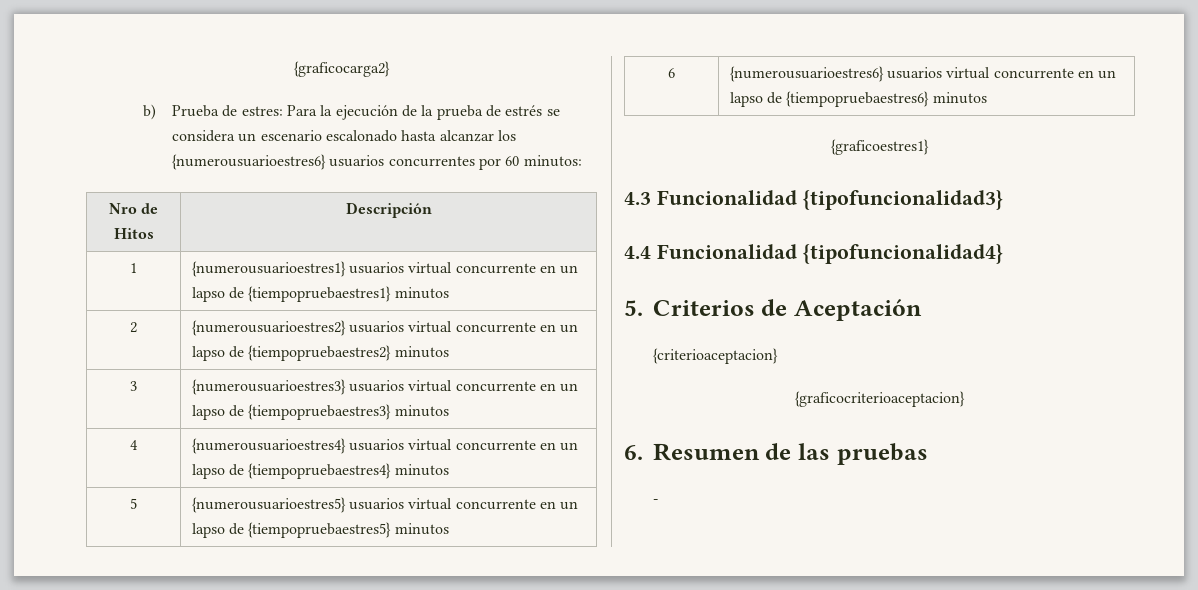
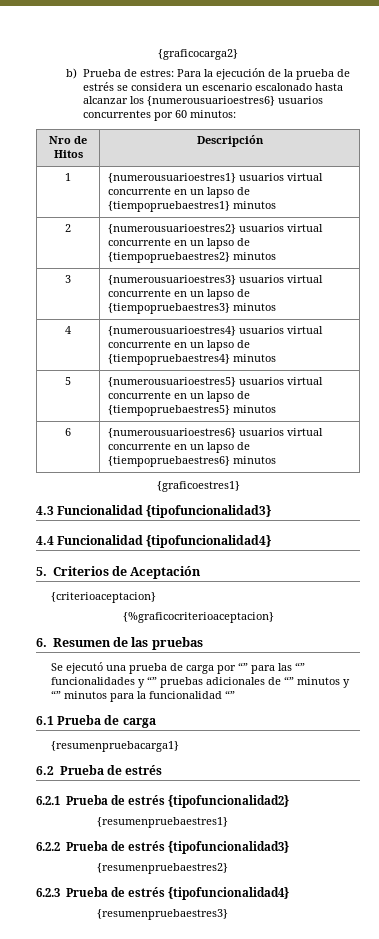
[795,391,965,407] {graficocriterioaceptacion} -> [122,612,274,623] {%graficocriterioaceptacion}
[652,499,658,504] - -> [51,662,306,674] [51,676,351,688] [51,690,236,702] [36,715,156,728] [51,741,180,752] [36,765,162,775] [36,795,289,808] [96,817,228,828] [36,841,289,854] [96,863,228,874] [36,887,289,900] [96,909,228,920] Se ejecutó una prueba de carga por “” para las “” funcionalidades y “” pruebas adicionales de “” minutos y “” minutos para la funcionalidad “” // 6.1 Prueba de carga // {resumenpruebacarga1} // 6.2 Prueba de estrés // 6.2.1 Prueba de estrés {tipofuncionalidad2} // {resumenpruebaestres1} // 6.2.2 Prueba de estrés {tipofuncionalidad3} // {resumenpruebaestres2} // 6.2.3 Prueba de estrés {tipofuncionalidad4} // {resumenpruebaestres3}

